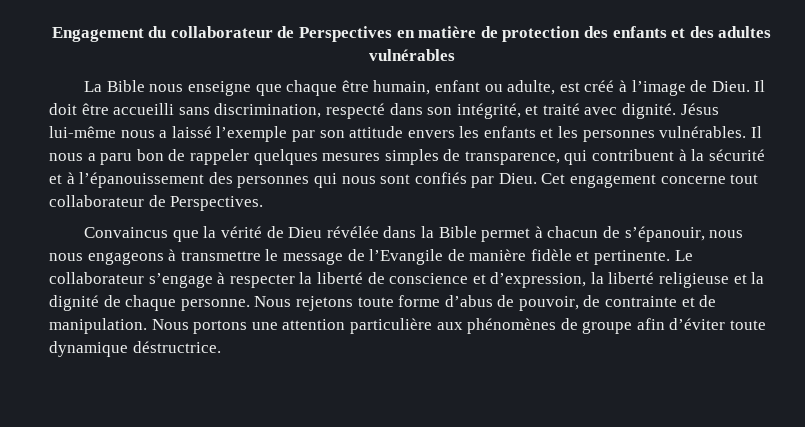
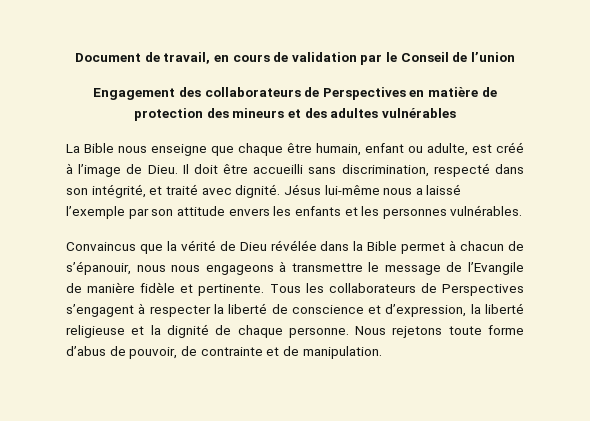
[51,26,273,42] Engagement du collaborateur -> [74,52,516,65] [93,87,301,100] Document de travail, en cours de validation par le Conseil de l’union // Engagement des collaborateurs
[612,26,667,38] enfants -> [232,108,285,118] mineurs
[750,126,762,138] [49,149,765,165] [49,172,759,188] [49,195,264,211] Il nous a paru bon de rappeler quelques mesures simples de transparence, qui contribuent à la sécurité et à l’épanouissement des personnes qui nous sont confiés par Dieu. Cet engagement concerne tout collaborateur de Perspectives. -> (523, 210) none
[674,250,693,261] [49,272,213,288] Le collaborateur s’engage -> [269,283,524,296] [66,304,134,317] Tous les collaborateurs de Perspectives s’engagent
[151,318,767,334] [49,341,221,357] Nous portons une attention particulière aux phénomènes de groupe afin d’éviter toute dynamique déstructrice. -> (382, 352) none

